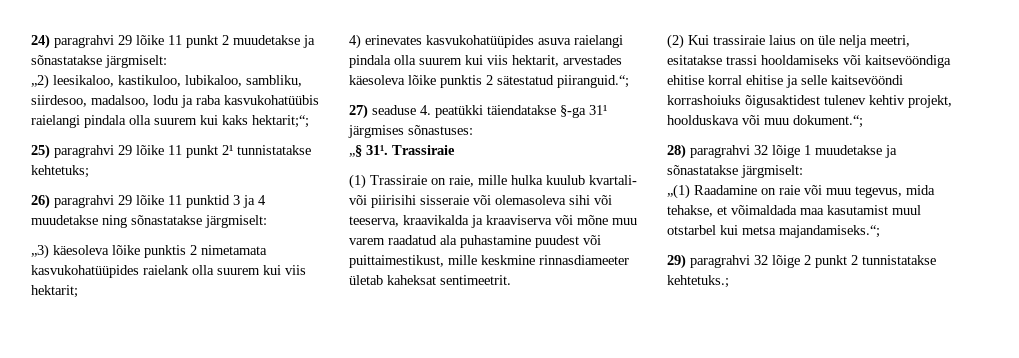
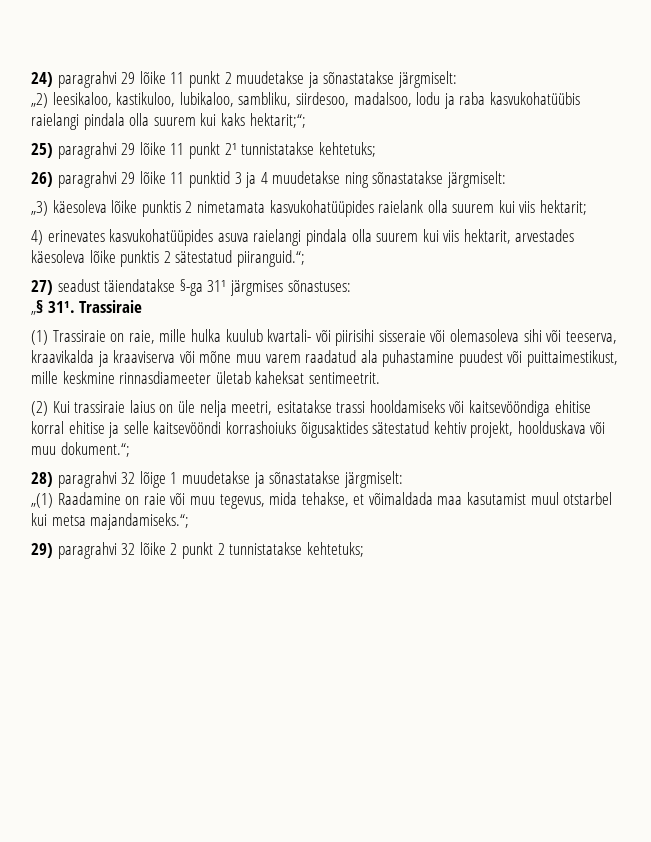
[372,105,483,118] seaduse 4. peatükki -> [57,279,100,292] seadust
[745,95,866,108] õigusaktidest tulenev -> [300,421,430,438] õigusaktides sätestatud
[772,255,800,268] lõige -> [139,542,166,555] lõike
[667,275,729,288] kehtetuks.; -> [306,542,364,557] kehtetuks;

